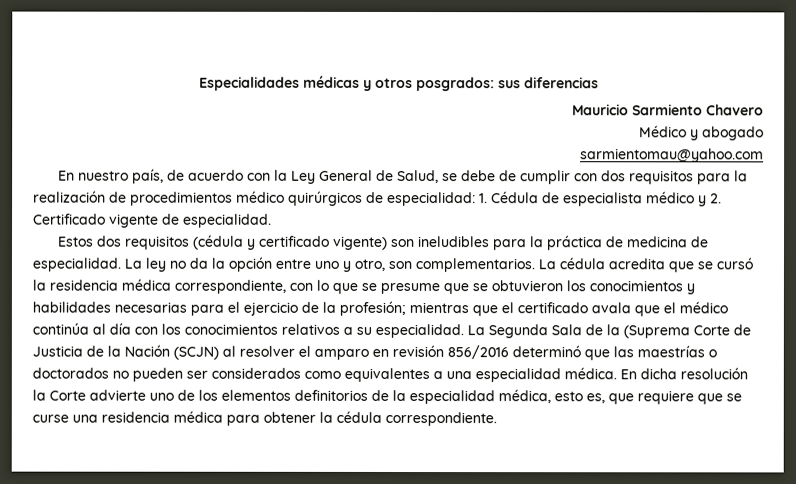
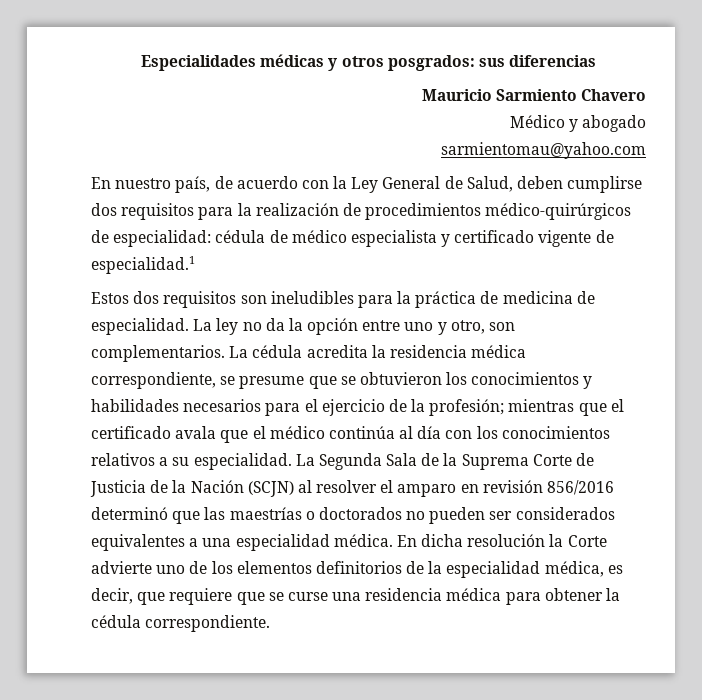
[441,170,598,185] se debe de cumplir con -> [517,176,643,193] deben cumplirse
[236,190,722,207] [33,213,106,225] médico quirúrgicos de especialidad: 1. Cédula de especialista médico y 2. Certificado -> [485,203,632,220] [91,230,535,247] médico-quirúrgicos de especialidad: cédula de médico especialista y certificado
[183,213,272,228] especialidad. -> [91,256,195,274] especialidad.1
[191,234,388,250] (cédula y certificado vigente) -> (237, 299) none
[668,257,753,273] que se cursó -> (368, 351) none
[289,279,358,294] con lo que -> (216, 380) none
[114,301,187,313] necesarias -> [183,399,262,412] necesarios
[623,325,690,339] (Suprema -> [461,454,529,470] Suprema
[304,370,341,379] como -> (615, 513) none
[554,391,605,404] esto es, -> [607,565,623,574] [91,588,133,604] es decir,

